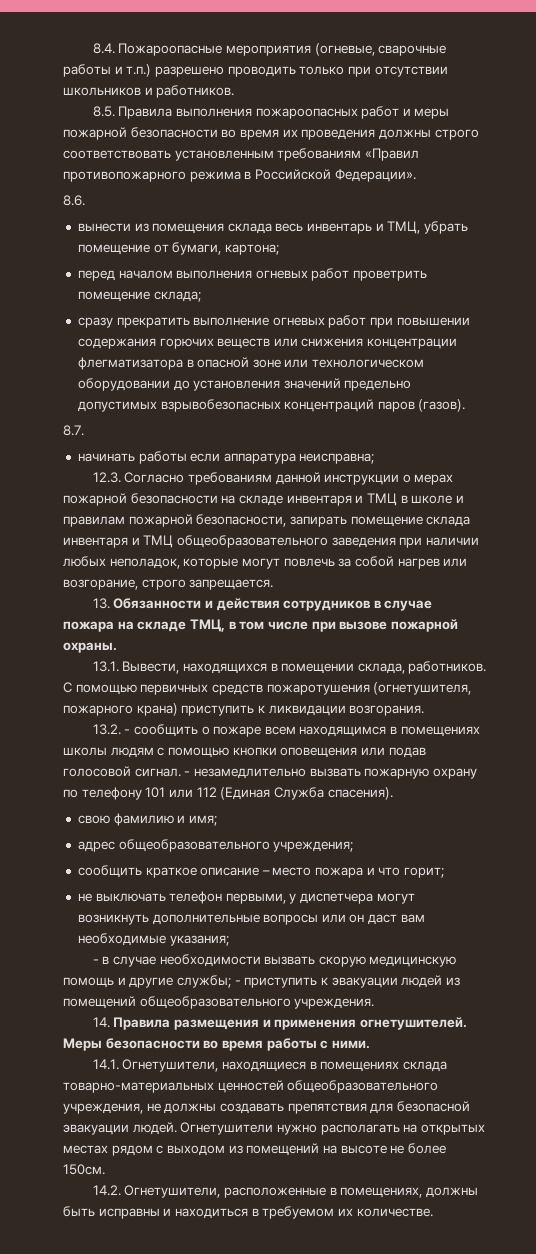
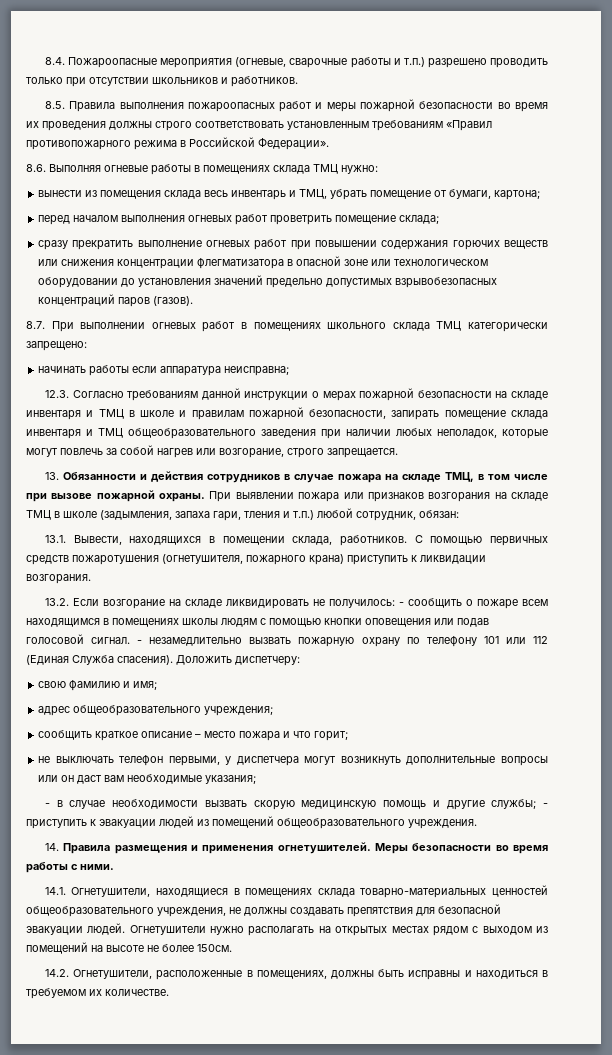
(85, 200) none -> [49,164,378,175] Выполняя огневые работы в помещениях склада ТМЦ нужно:
(84, 430) none -> [51,321,549,332] [26,341,87,351] При выполнении огневых работ в помещениях школьного склада ТМЦ категорически запрещено:
(117, 647) none -> [209,491,549,502] [26,508,459,521] При выявлении пожара или признаков возгорания на складе ТМЦ в школе (задымления, запаха гари, тления и т.п.) любой сотрудник, обязан:
(121, 729) none -> [72,598,395,609] Если возгорание на складе ликвидировать не получилось:
(393, 793) none -> [176,655,300,666] Доложить диспетчеру:

